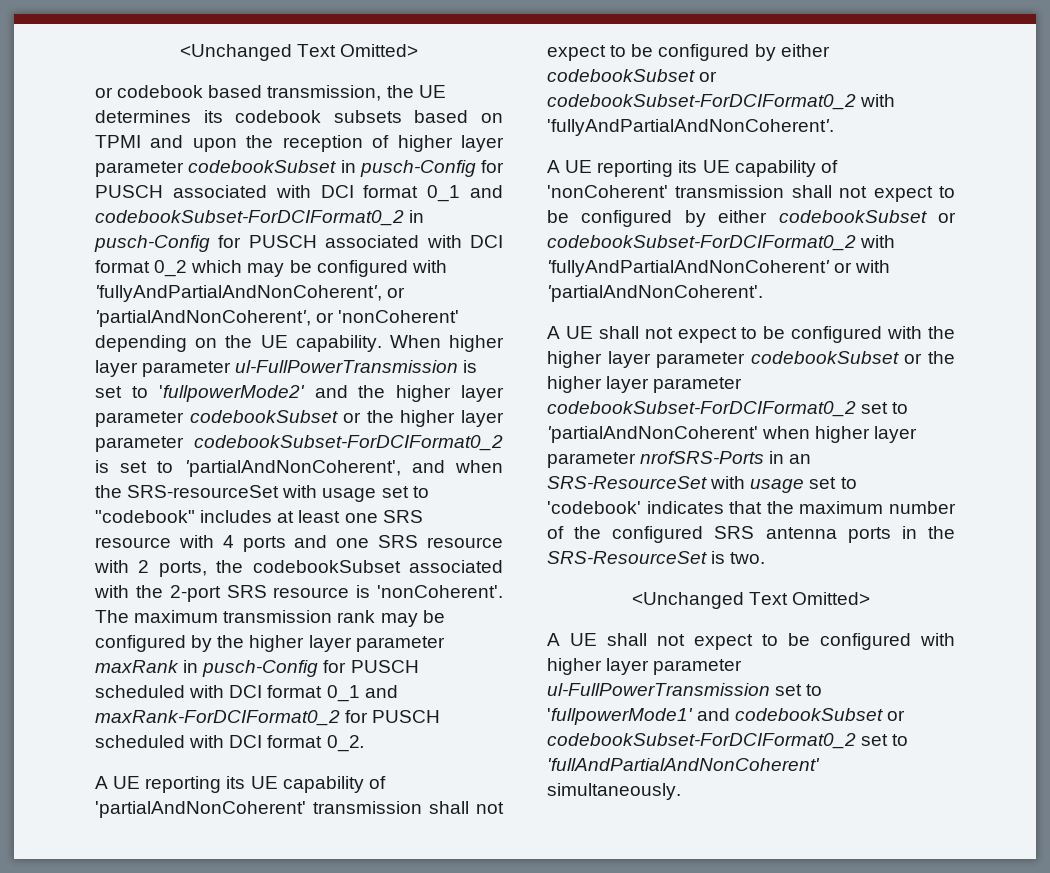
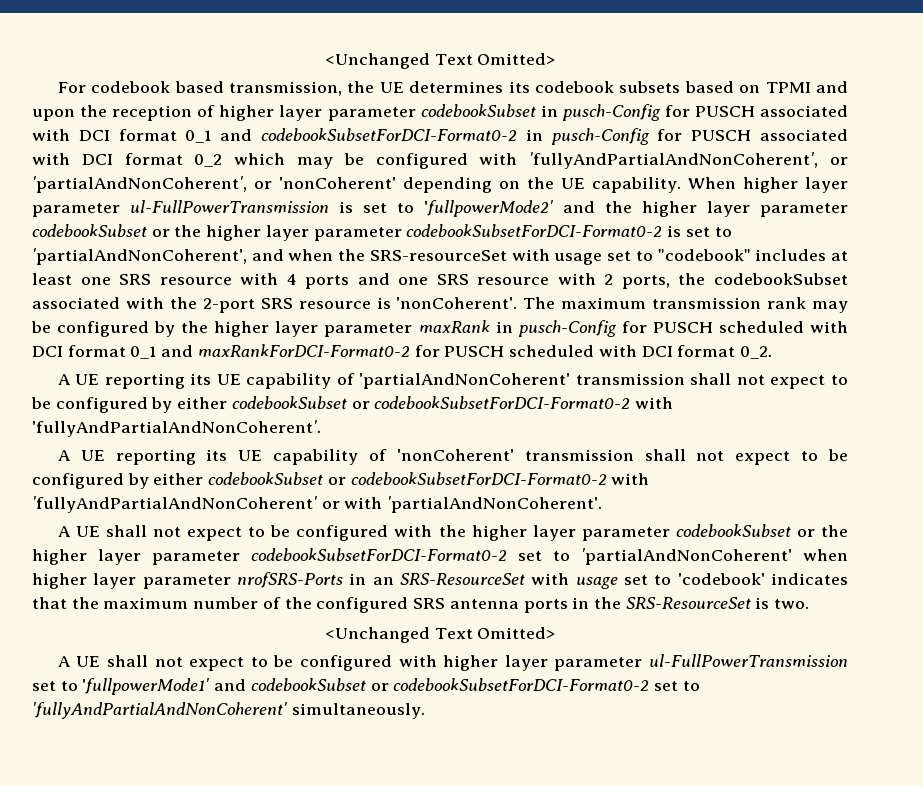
[179,44,419,61] [95,87,113,98] <Unchanged Text Omitted> // or -> [324,53,556,69] [57,82,86,93] <Unchanged Text Omitted> // For
[95,210,404,226] codebookSubset-ForDCIFormat0_2 -> [261,128,517,141] codebookSubsetForDCI-Format0-2
[194,435,503,451] codebookSubset-ForDCIFormat0_2 -> [406,224,663,237] codebookSubsetForDCI-Format0-2
[95,710,340,726] maxRank-ForDCIFormat0_2 -> [197,344,410,357] maxRankForDCI-Format0-2
[547,94,856,110] codebookSubset-ForDCIFormat0_2 -> [374,396,631,409] codebookSubsetForDCI-Format0-2
[547,235,856,251] codebookSubset-ForDCIFormat0_2 -> [350,472,607,485] codebookSubsetForDCI-Format0-2
[547,401,856,417] codebookSubset-ForDCIFormat0_2 -> [251,548,507,561] codebookSubsetForDCI-Format0-2
[547,733,909,749] [547,758,820,771] codebookSubset-ForDCIFormat0_2 set to 'fullAndPartialAndNonCoherent' -> [393,678,700,691] [32,702,287,719] codebookSubsetForDCI-Format0-2 set to 'fullyAndPartialAndNonCoherent'

